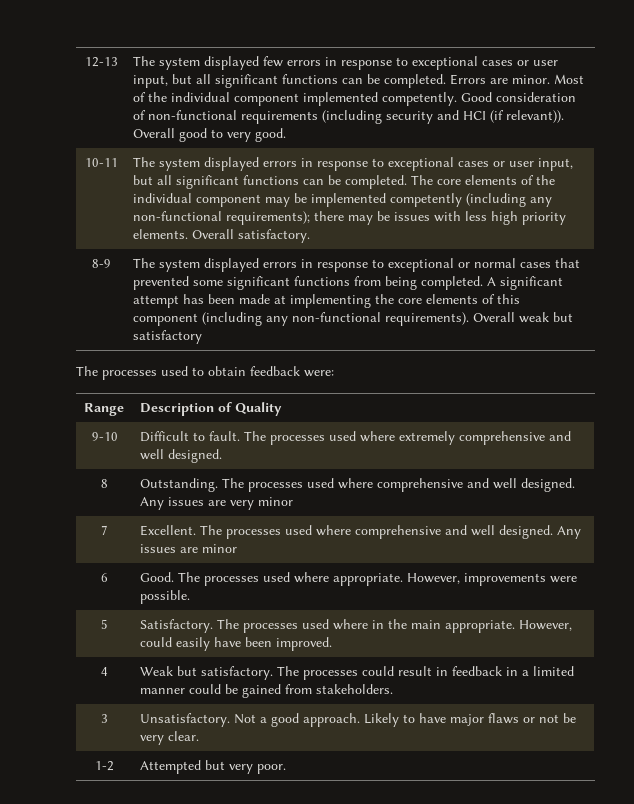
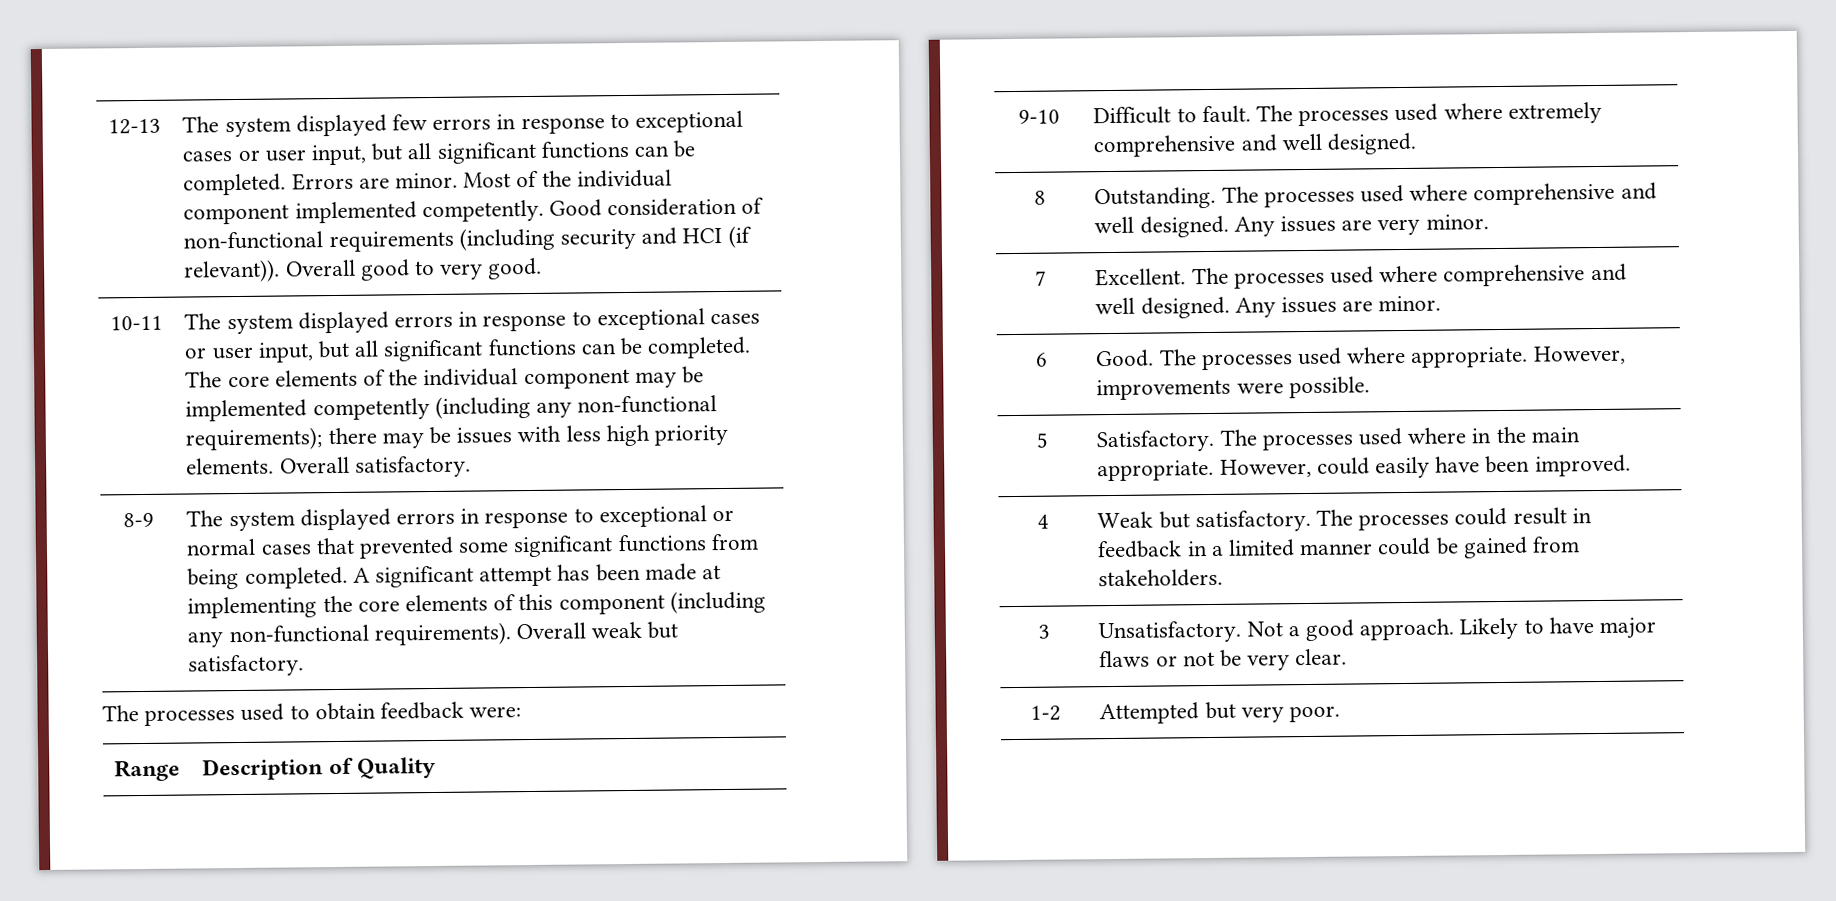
[132,330,202,344] satisfactory -> [188,654,305,677] satisfactory.
[257,497,293,506] minor -> [1425,214,1489,230] minor.
[201,544,237,553] minor -> [1378,295,1442,312] minor.

